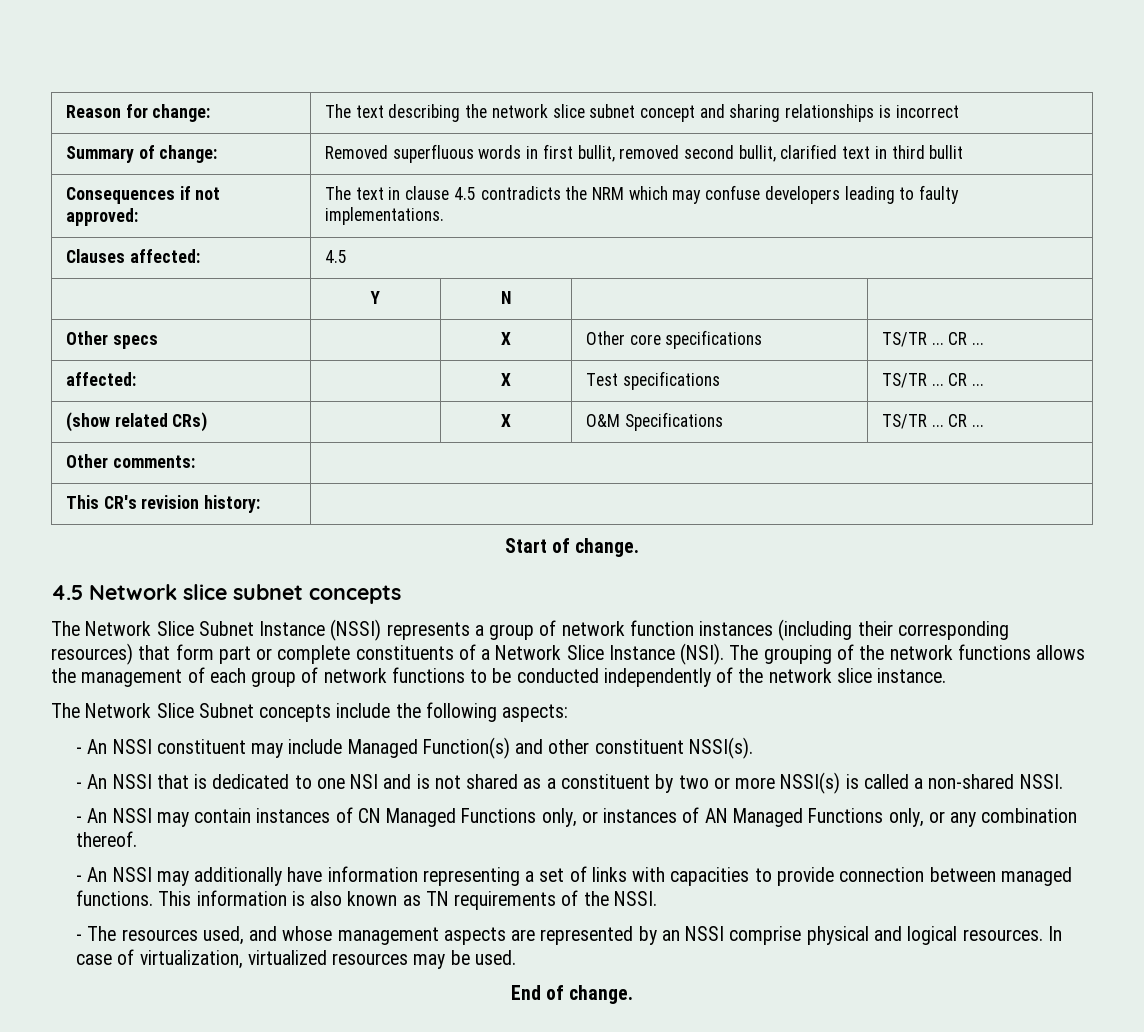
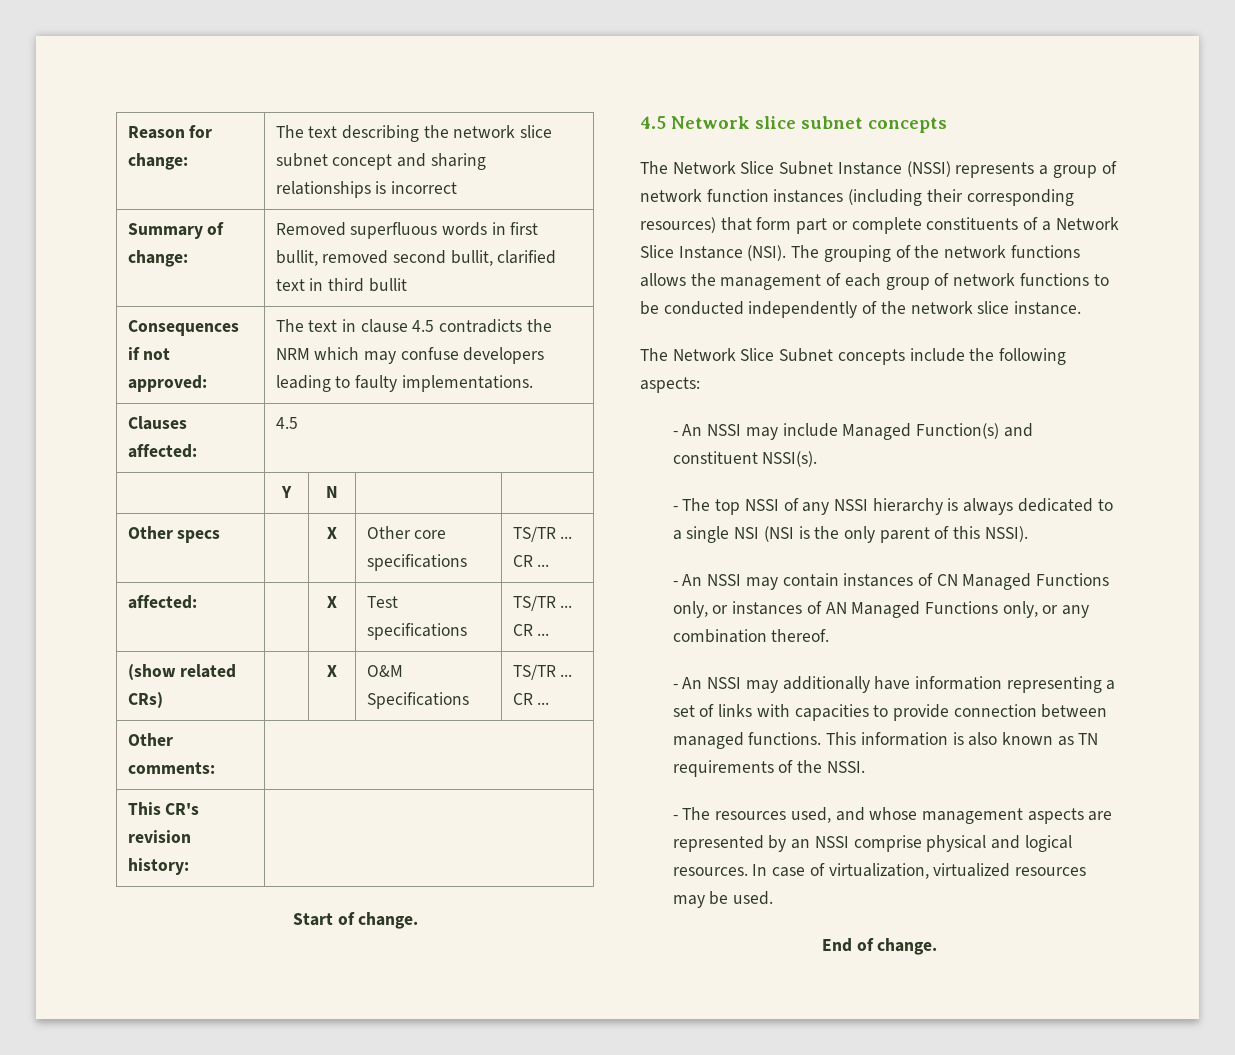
[156,739,246,754] constituent -> (742, 430) none
[548,739,590,754] other -> (1033, 430) none
[87,772,1063,794] An NSSI that is dedicated to one NSI and is not shared as a constituent by two or more NSSI(s) is called a non-shared NSSI. -> [682,498,1113,515] [672,526,1028,543] The top NSSI of any NSSI hierarchy is always dedicated to a single NSI (NSI is the only parent of this NSSI).

